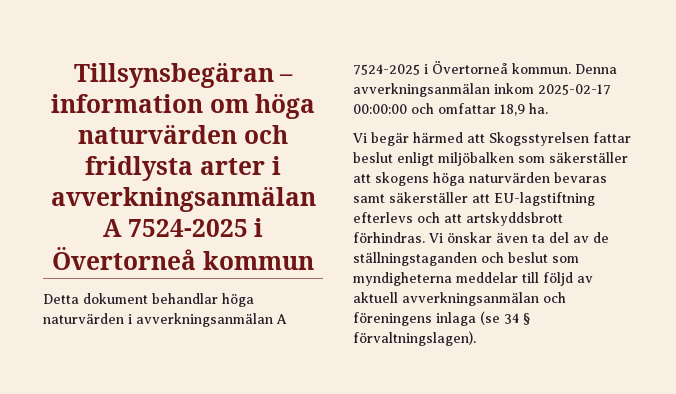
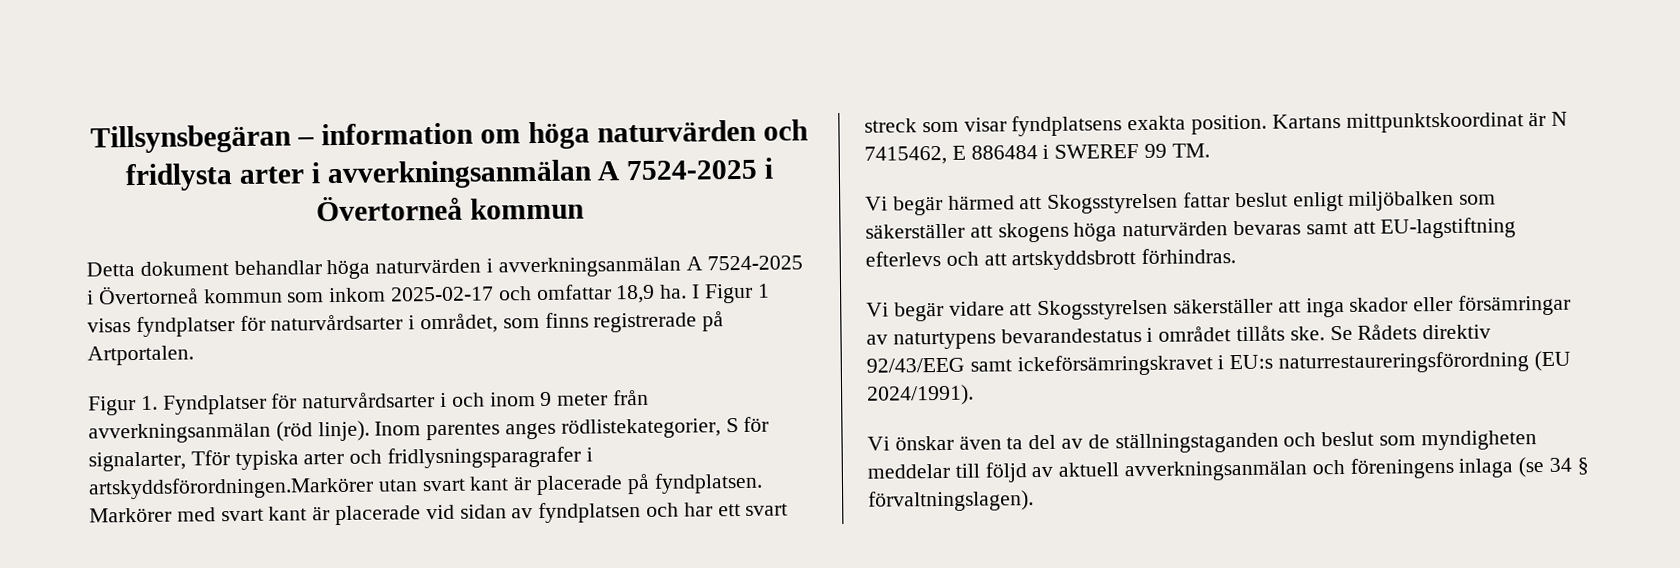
[512,63,617,74] [353,83,490,97] kommun. Denna avverkningsanmälan -> [203,288,325,304] kommun som
[353,104,407,114] 00:00:00 -> (495, 294) none
(548, 108) none -> [691,283,770,304] [87,311,725,338] [87,345,194,366] [88,389,650,416] [88,416,770,444] [88,446,593,472] [88,472,763,500] [89,501,789,526] [864,111,1569,137] [864,143,1210,165] I Figur 1 visas fyndplatser för naturvårdsarter i området, som finns registrerade på Artportalen. // Figur 1. Fyndplatser för naturvårdsarter i och inom 9 meter från avverkningsanmälan (röd linje). Inom parentes anges rödlistekategorier, S för signalarter, Tför typiska arter och fridlysningsparagrafer i artskyddsförordningen.Markörer utan svart kant är placerade på fyndplatsen. Markörer med svart kant är placerade vid sidan av fyndplatsen och har ett svart streck som visar fyndplatsens exakta position. Kartans mittpunktskoordinat är N 7415462, E 886484 i SWEREF 99 TM.
[389,192,468,203] säkerställer -> (1348, 228) none
(425, 237) none -> [866,294,1572,322] [866,324,1492,350] [866,350,1571,377] [867,384,974,406] // Vi begär vidare att Skogsstyrelsen säkerställer att inga skador eller försämringar av naturtypens bevarandestatus i området tillåts ske. Se Rådets direktiv 92/43/EEG samt ickeförsämringskravet i EU:s naturrestaureringsförordning (EU 2024/1991). //
[353,272,452,286] myndigheterna -> [1420,430,1537,451] myndigheten

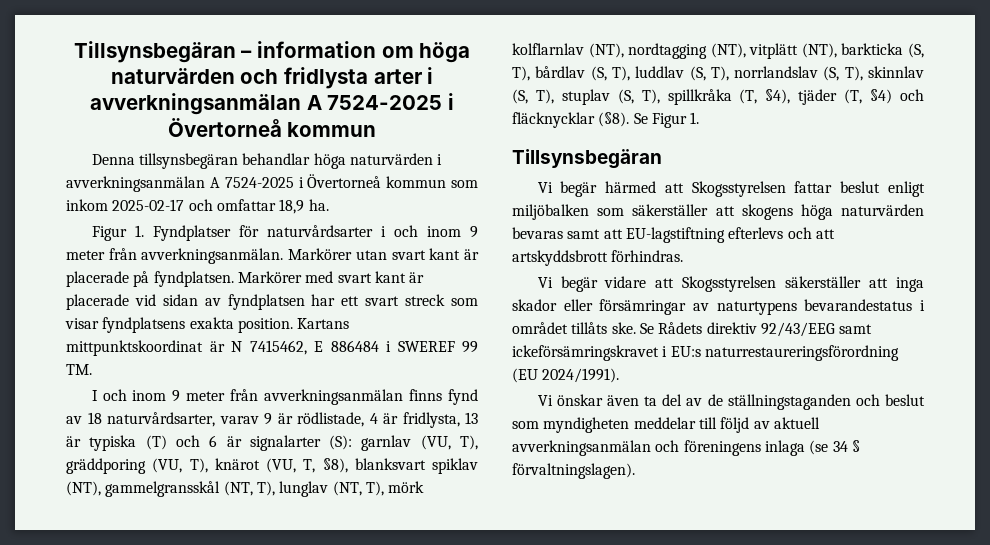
[86,261,229,277] Detta dokument -> [91,153,238,169] Denna tillsynsbegäran
[691,283,770,304] [87,311,725,338] [87,345,194,366] I Figur 1 visas fyndplatser för naturvårdsarter i området, som finns registrerade på Artportalen. -> (329, 205) none
[88,416,770,444] [88,446,593,472] [88,476,374,500] avverkningsanmälan (röd linje). Inom parentes anges rödlistekategorier, S för signalarter, Tför typiska arter och fridlysningsparagrafer i artskyddsförordningen.Markörer -> [141,248,353,264] avverkningsanmälan. Markörer
[646,502,680,517] och -> (305, 302) none
(1210, 150) none -> [91,389,478,405] [66,412,478,428] [66,435,479,451] [66,458,478,474] [66,481,425,497] [512,43,924,59] [512,66,924,81] [512,89,925,105] [512,112,700,128] [512,149,662,169] // I och inom 9 meter från avverkningsanmälan finns fynd av 18 naturvårdsarter, varav 9 är rödlistade, 4 är fridlysta, 13 är typiska (T) och 6 är signalarter (S): garnlav (VU, T), gräddporing (VU, T), knärot (VU, T, §8), blanksvart spiklav (NT), gammelgransskål (NT, T), lunglav (NT, T), mörk kolflarnlav (NT), nordtagging (NT), vitplätt (NT), barkticka (S, T), bårdlav (S, T), luddlav (S, T), norrlandslav (S, T), skinnlav (S, T), stuplav (S, T), spillkråka (T, §4), tjäder (T, §4) och fläcknycklar (§8). Se Figur 1. // Tillsynsbegäran

